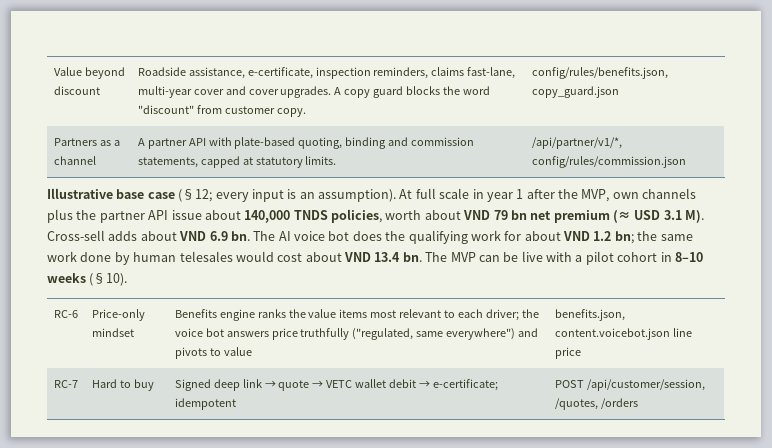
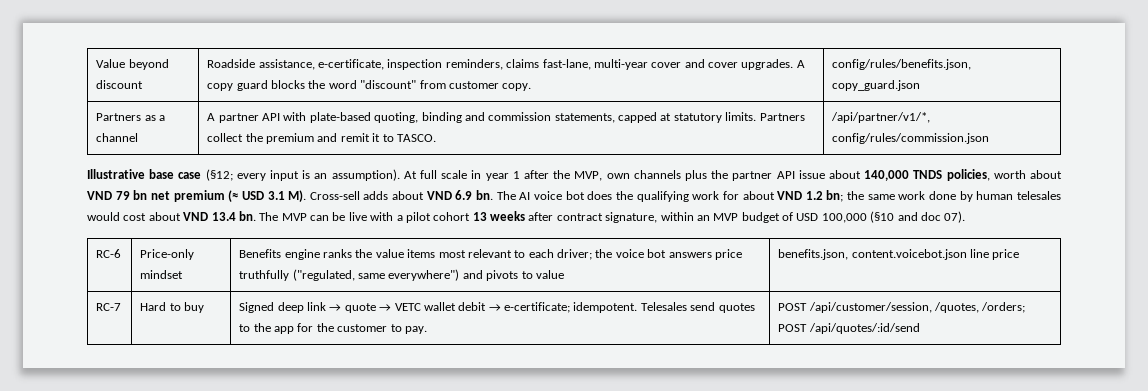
(337, 160) none -> [759,113,805,121] [207,133,436,144] Partners collect the premium and remit it to TASCO.
[660,252,703,262] [47,273,128,286] in 8–10 weeks (§10). -> [472,211,966,223] 13 weeks after contract signature, within an MVP budget of USD 100,000 (§10 and doc 07).
[174,398,236,410] idempotent -> [573,302,755,313] [239,323,427,334] idempotent. Telesales send quotes to the app for the customer to pay.
[600,398,638,409] /orders -> [981,302,1026,313] [778,323,920,334] /orders; POST /api/quotes/:id/send

